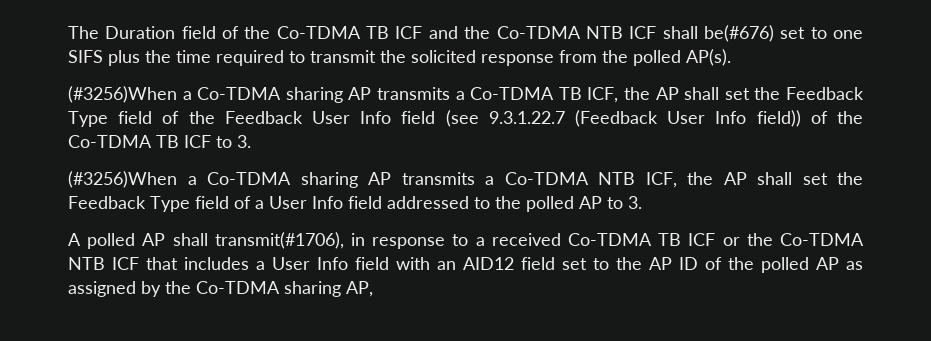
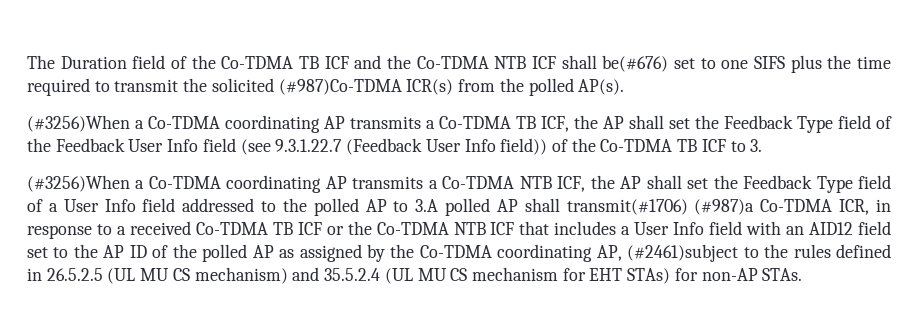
[481,54,554,66] response -> [278,79,454,95] (#987)Co-TDMA ICR(s)
[285,87,343,103] sharing -> [225,115,320,133] coordinating
[300,172,358,188] sharing -> [226,175,322,193] coordinating
[628,196,642,209] [68,233,81,246] 3. // A -> [415,199,439,212] 3.A
[214,232,344,249] transmit(#1706), -> [566,199,870,215] transmit(#1706) (#987)a Co-TDMA ICR,
[284,281,373,297] sharing AP, -> [497,244,892,262] [27,267,803,284] coordinating AP, (#2461)subject to the rules defined in 26.5.2.5 (UL MU CS mechanism) and 35.5.2.4 (UL MU CS mechanism for EHT STAs) for non-AP STAs.

